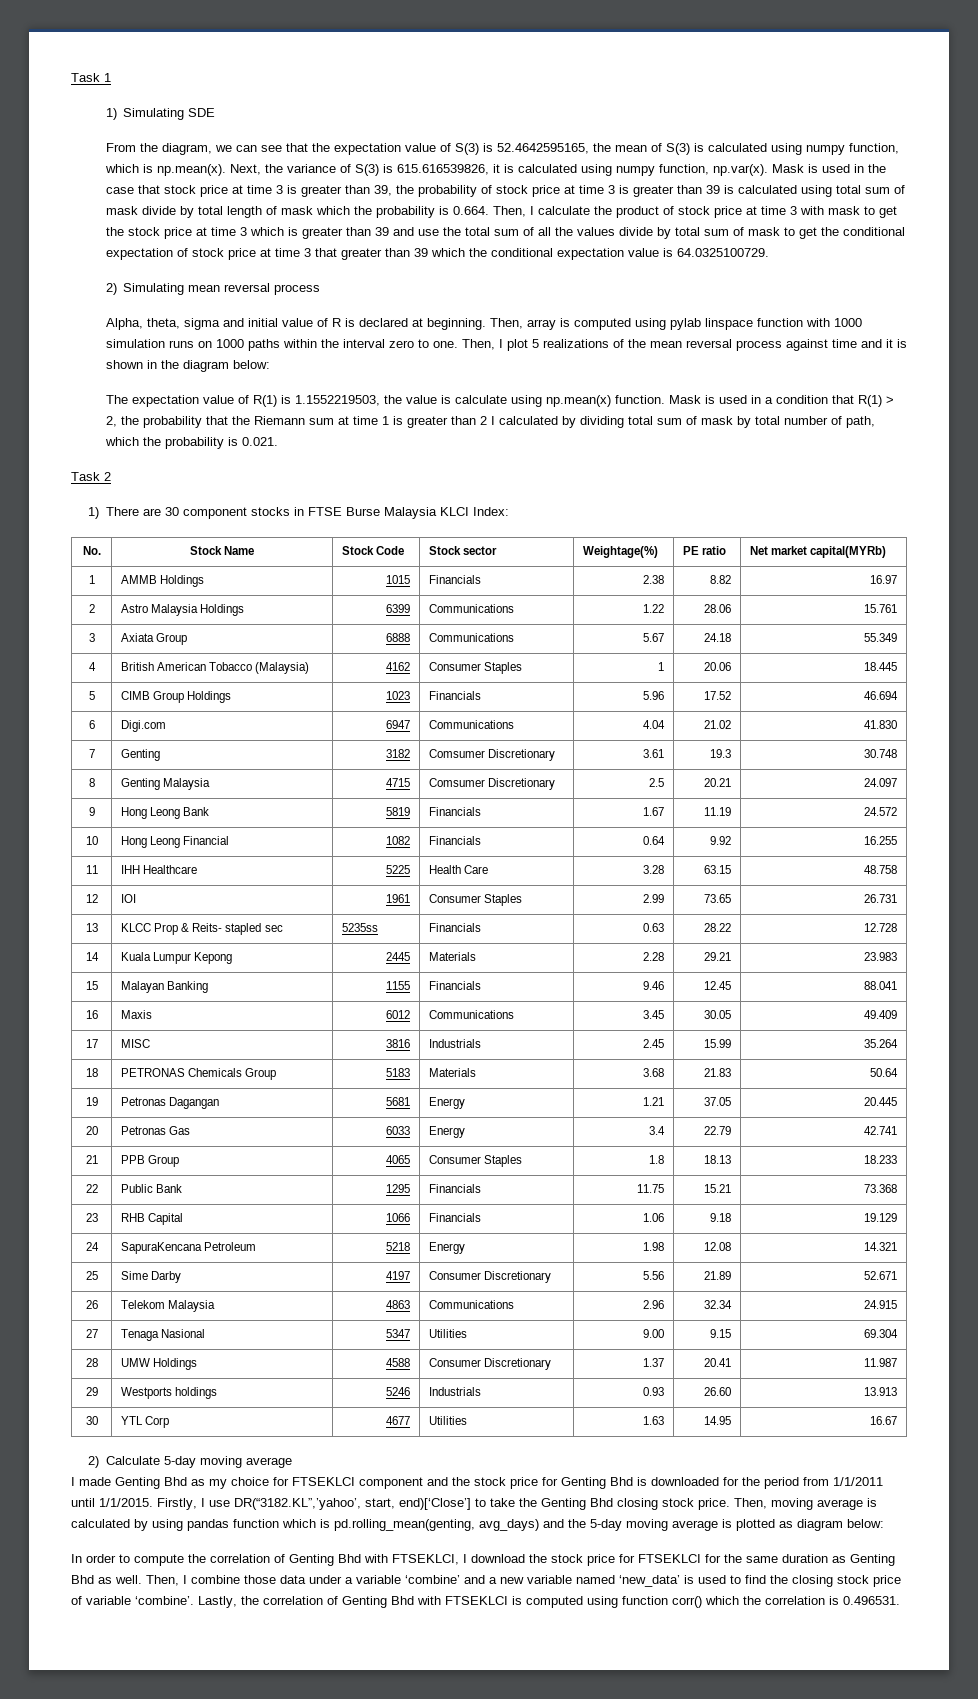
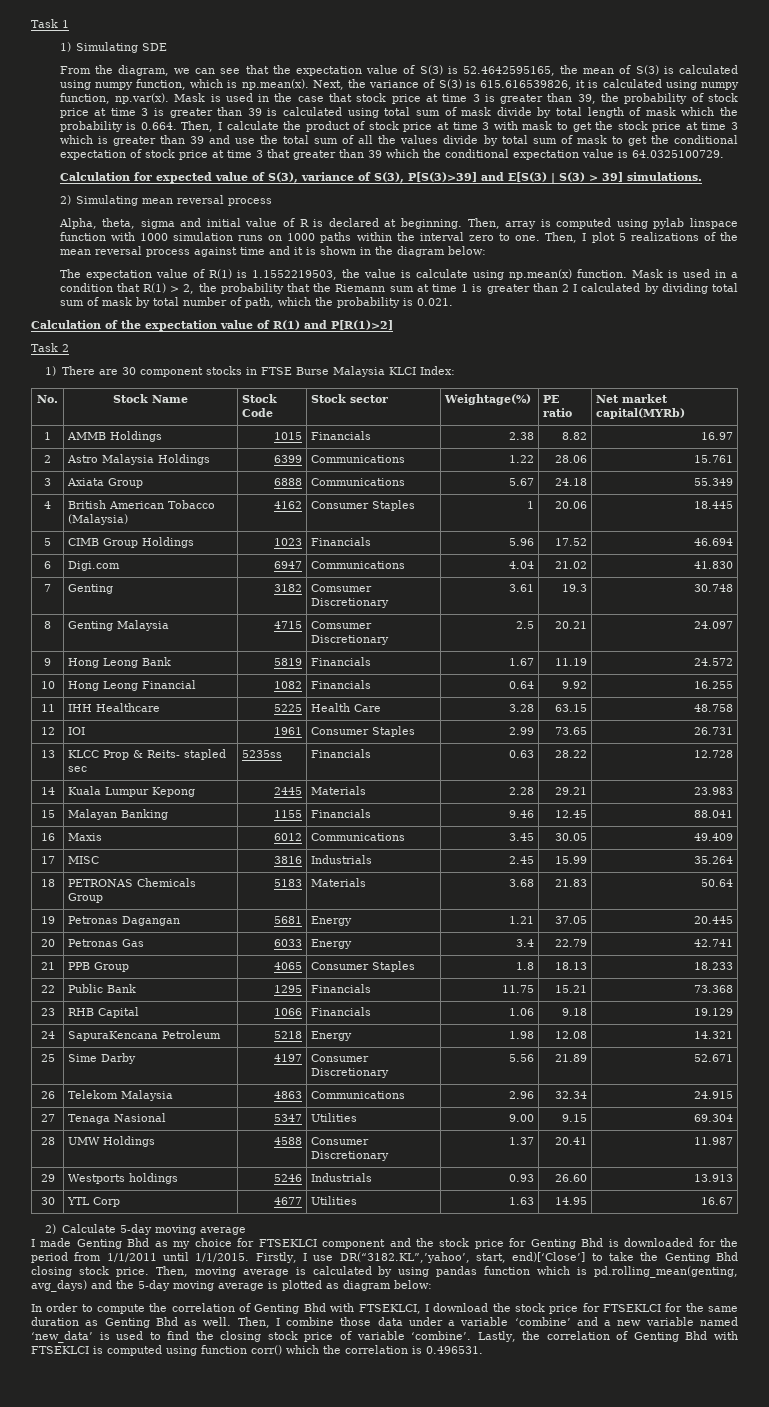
(769, 252) none -> [59,172,702,184] // Calculation for expected value of S(3), variance of S(3), P[S(3)>39] and E[S(3) | S(3) > 39] simulations.
(278, 441) none -> [31,320,393,331] // Calculation of the expectation value of R(1) and P[R(1)>2]

